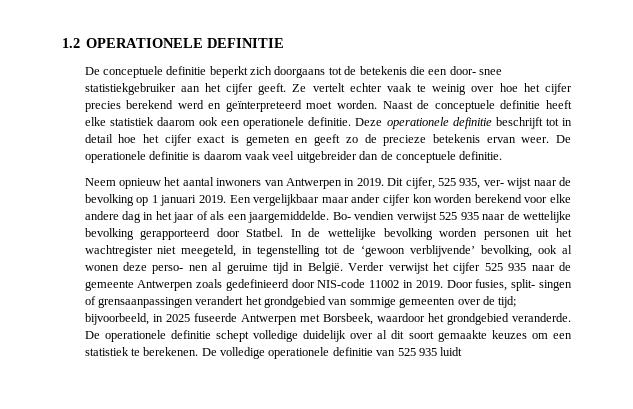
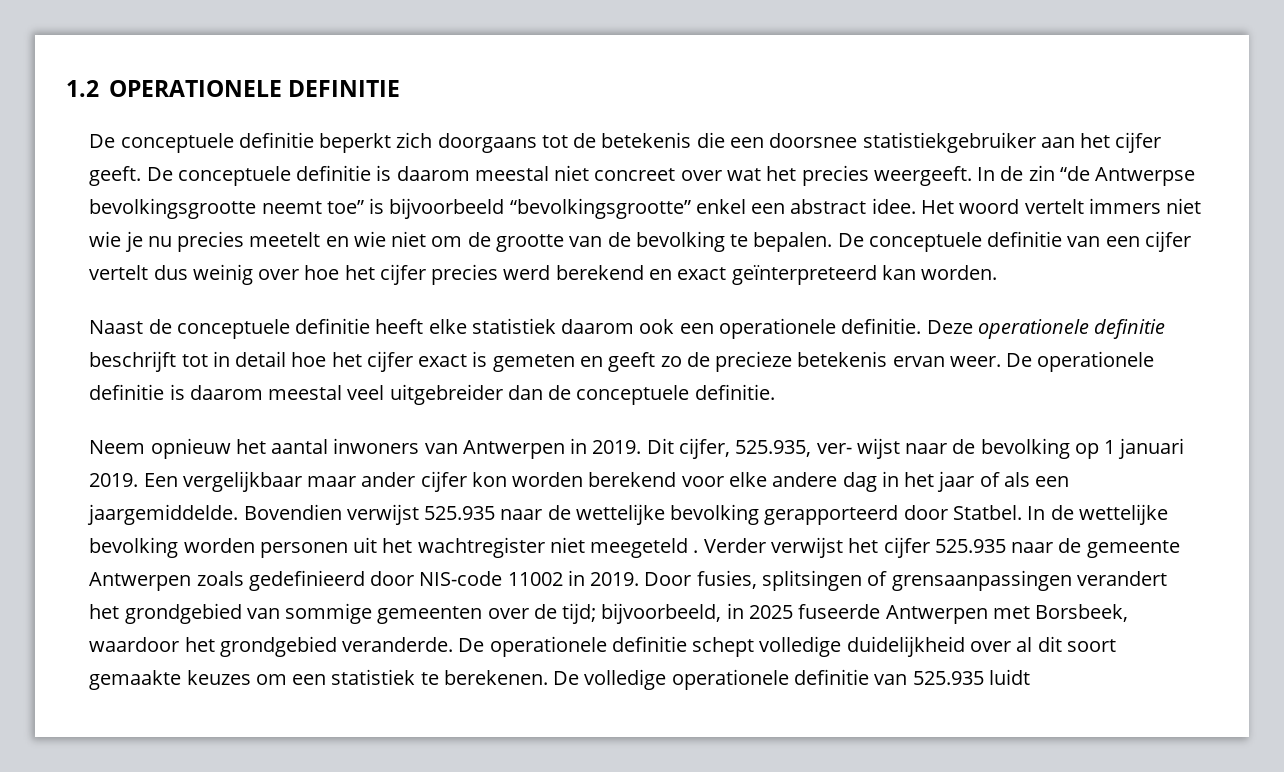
[449,66,503,75] door‐ snee -> [769,133,858,148] doorsnee
[292,83,427,92] Ze vertelt echter vaak te -> [146,165,1196,186] [89,198,1202,219] [89,231,1191,252] [89,265,188,280] De conceptuele definitie is daarom meestal niet concreet over wat het precies weergeeft. In de zin “de Antwerpse bevolkingsgrootte neemt toe” is bijvoorbeeld “bevolkingsgrootte” enkel een abstract idee. Het woord vertelt immers niet wie je nu precies meetelt en wie niet om de grootte van de bevolking te bepalen. De conceptuele definitie van een cijfer vertelt dus
[126,100,333,112] berekend werd en geïnterpreteerd moet -> [503,265,916,285] werd berekend en exact geïnterpreteerd kan
(378, 104) none -> (998, 272) //
[245,151,271,160] vaak -> [268,385,343,400] meestal
[437,178,481,189] 525 935, -> [735,440,812,457] 525.935,
[332,211,479,223] Bo‐ vendien verwijst 525 935 -> [243,504,496,525] Bovendien verwijst 525.935
[181,245,572,257] [84,262,343,274] meegeteld, in tegenstelling tot de ‘gewoon verblijvende’ bevolking, ook al wonen deze perso‐ nen al geruime tijd in België. -> [590,538,699,558] meegeteld .
[484,263,527,271] 525 935 -> [934,539,1006,553] 525.935
[511,279,573,291] split‐ singen -> [762,570,863,591] splitsingen
[303,330,347,342] duidelijk -> [846,636,965,657] duidelijkheid
[397,348,437,356] 525 935 -> [912,671,984,685] 525.935

